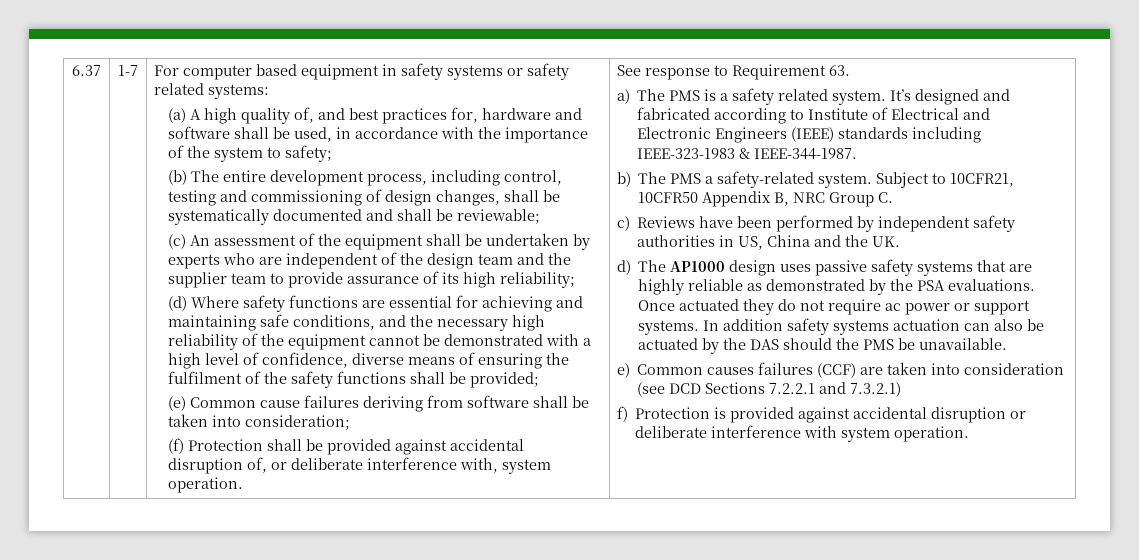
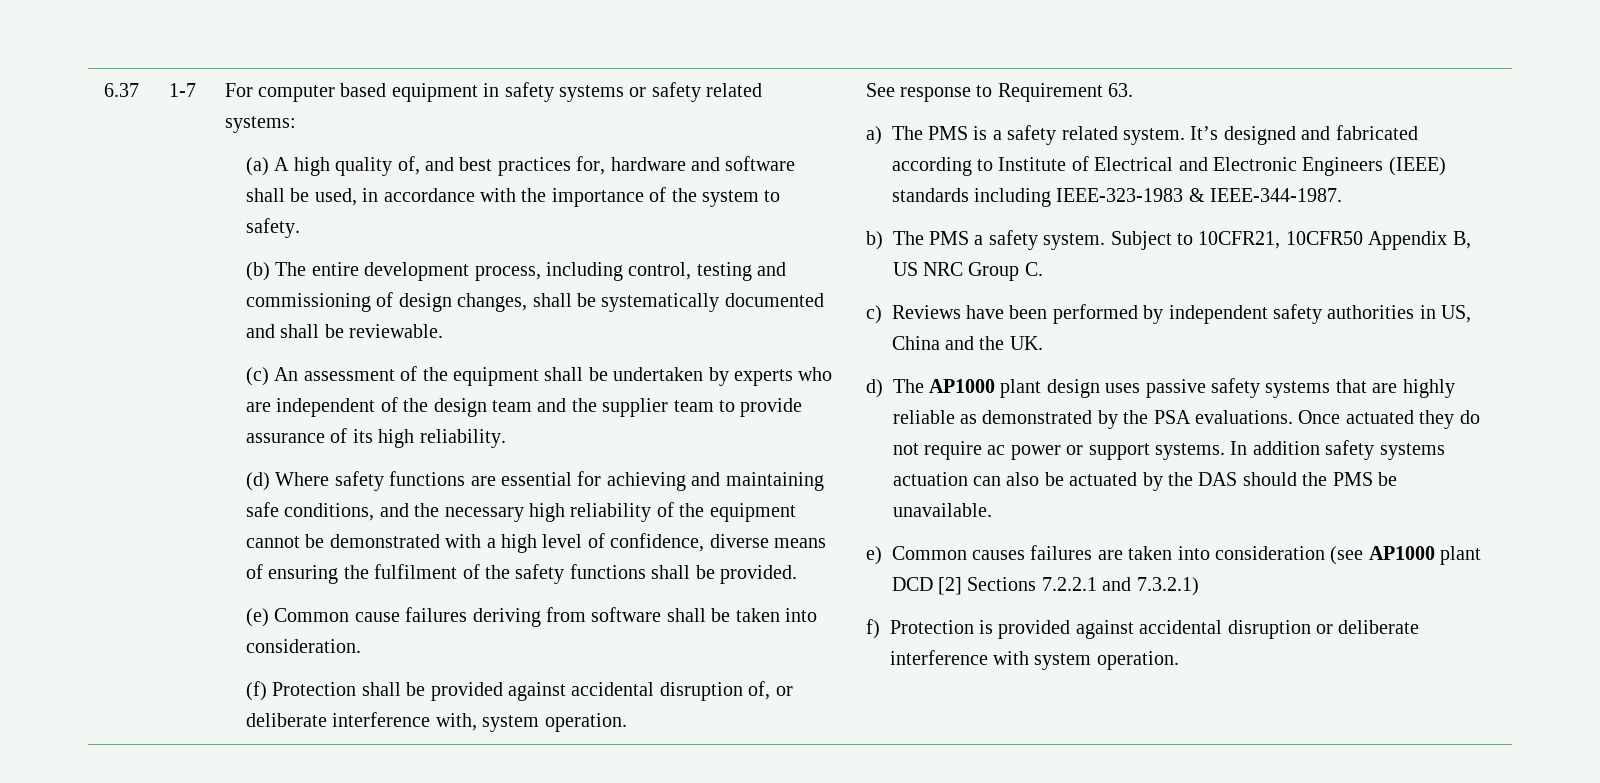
[284,145,332,162] safety; -> [245,218,300,238] safety.
[456,209,540,224] reviewable; -> [349,324,444,338] reviewable.
[499,272,575,288] reliability; -> [419,429,506,448] reliability.
[469,372,539,388] provided; -> [719,565,797,584] provided.
[244,415,350,430] consideration; -> [245,639,361,653] consideration.
[717,171,815,188] safety-related -> [988,230,1038,250] safety
(790, 199) none -> [892,262,918,276] US
(726, 266) none -> [1000,379,1042,398] plant
[817,363,857,378] (CCF) -> (1093, 552) none
[669,383,702,394] DCD -> [1368,546,1482,565] [891,577,962,595] AP1000 plant DCD [2]

